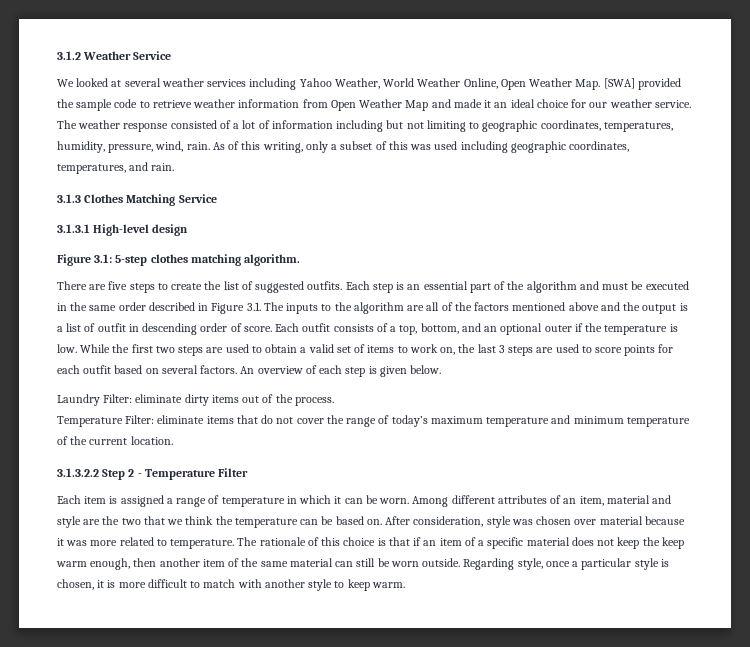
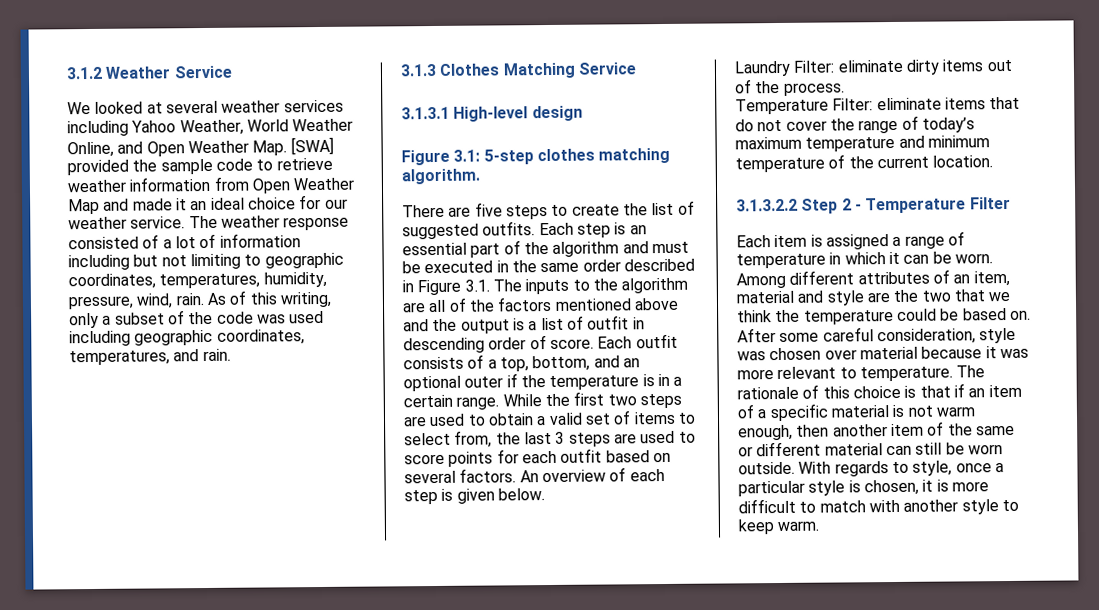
(498, 83) none -> [117,141,144,154] and
[388,141,408,150] this -> [188,311,254,325] the code
[57,344,77,353] low. -> [657,373,683,387] [403,394,500,410] in a certain range.
[409,344,456,355] work on, -> [404,430,493,448] select from,
[300,519,319,525] can -> [896,308,937,321] could
(411, 520) none -> [779,327,874,342] some careful
[119,537,154,546] related -> [777,366,837,380] relevant
[571,537,684,549] does not keep the keep -> [892,404,933,418] is not
(288, 564) none -> [738,441,822,457] or different
[463,558,515,570] Regarding -> [798,461,909,477] With regards to

